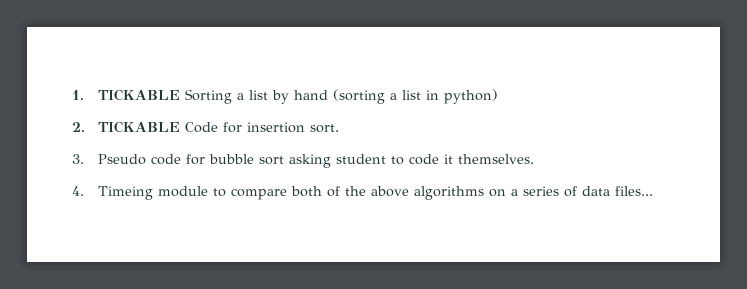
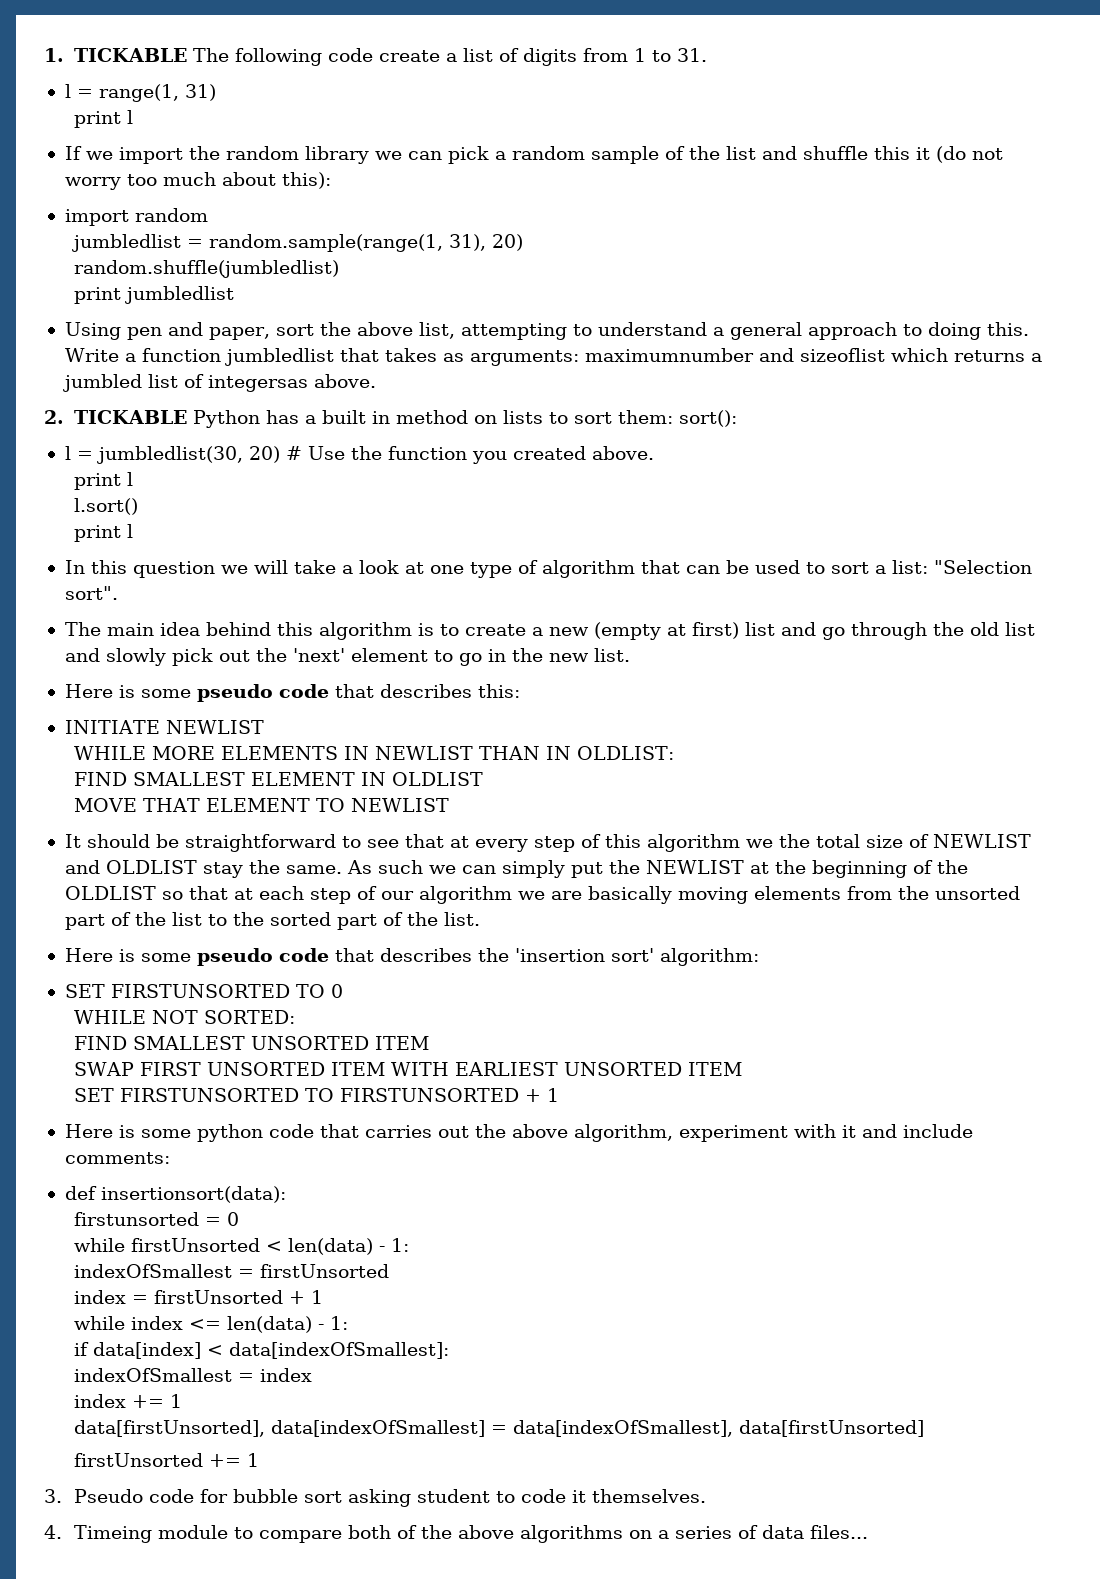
[184,89,498,104] [72,121,339,133] Sorting a list by hand (sorting a list in python) // 2. TICKABLE Code for insertion sort. -> [192,48,707,66] [64,84,216,102] [73,110,133,128] [64,146,1003,164] [64,172,331,190] [64,208,208,226] [71,234,523,252] [73,260,339,278] [73,286,234,304] [64,322,1029,340] [64,348,1042,366] [62,374,376,392] [44,410,737,428] [64,446,654,464] [73,472,133,490] [73,498,138,515] [73,524,133,542] [64,560,1032,578] [64,586,118,600] [64,622,1035,640] [64,648,630,666] [64,684,520,702] [64,720,264,734] [73,746,674,760] [73,772,483,786] [73,798,449,812] [64,834,1031,852] [64,860,968,878] [64,886,1020,904] [64,912,480,930] [64,948,759,966] [64,984,343,998] [73,1010,295,1024] [73,1036,429,1050] [73,1062,742,1076] [73,1088,559,1102] [64,1124,973,1142] [64,1152,170,1164] [64,1186,286,1203] [73,1212,239,1226] [73,1238,409,1255] [73,1264,389,1278] [73,1290,323,1304] [73,1316,348,1333] [73,1342,449,1359] [73,1368,312,1382] [73,1394,182,1408] [73,1420,924,1437] [73,1453,259,1467] The following code create a list of digits from 1 to 31. // l = range(1, 31) // print l // If we import the random library we can pick a random sample of the list and shuffle this it (do not worry too much about this): // import random // jumbledlist = random.sample(range(1, 31), 20) // random.shuffle(jumbledlist) // print jumbledlist // Using pen and paper, sort the above list, attempting to understand a general approach to doing this. Write a function jumbledlist that takes as arguments: maximumnumber and sizeoflist which returns a jumbled list of integersas above. // 2. TICKABLE Python has a built in method on lists to sort them: sort(): // l = jumbledlist(30, 20) # Use the function you created above. // print l // l.sort() // print l // In this question we will take a look at one type of algorithm that can be used to sort a list: "Selection sort". // The main idea behind this algorithm is to create a new (empty at first) list and go through the old list and slowly pick out the 'next' element to go in the new list. // Here is some pseudo code that describes this: // INITIATE NEWLIST // WHILE MORE ELEMENTS IN NEWLIST THAN IN OLDLIST: // FIND SMALLEST ELEMENT IN OLDLIST // MOVE THAT ELEMENT TO NEWLIST // It should be straightforward to see that at every step of this algorithm we the total size of NEWLIST and OLDLIST stay the same. As such we can simply put the NEWLIST at the beginning of the OLDLIST so that at each step of our algorithm we are basically moving elements from the unsorted part of the list to the sorted part of the list. // Here is some pseudo code that describes the 'insertion sort' algorithm: // SET FIRSTUNSORTED TO 0 // WHILE NOT SORTED: // FIND SMALLEST UNSORTED ITEM // SWAP FIRST UNSORTED ITEM WITH EARLIEST UNSORTED ITEM // SET FIRSTUNSORTED TO FIRSTUNSORTED + 1 // Here is some python code that carries out the above algorithm, experiment with it and include comments: // def insertionsort(data): // firstunsorted = 0 // while firstUnsorted < len(data) - 1: // indexOfSmallest = firstUnsorted // index = firstUnsorted + 1 // while index <= len(data) - 1: // if data[index] < data[indexOfSmallest]: // indexOfSmallest = index // index += 1 // data[firstUnsorted], data[indexOfSmallest] = data[indexOfSmallest], data[firstUnsorted] // firstUnsorted += 1

